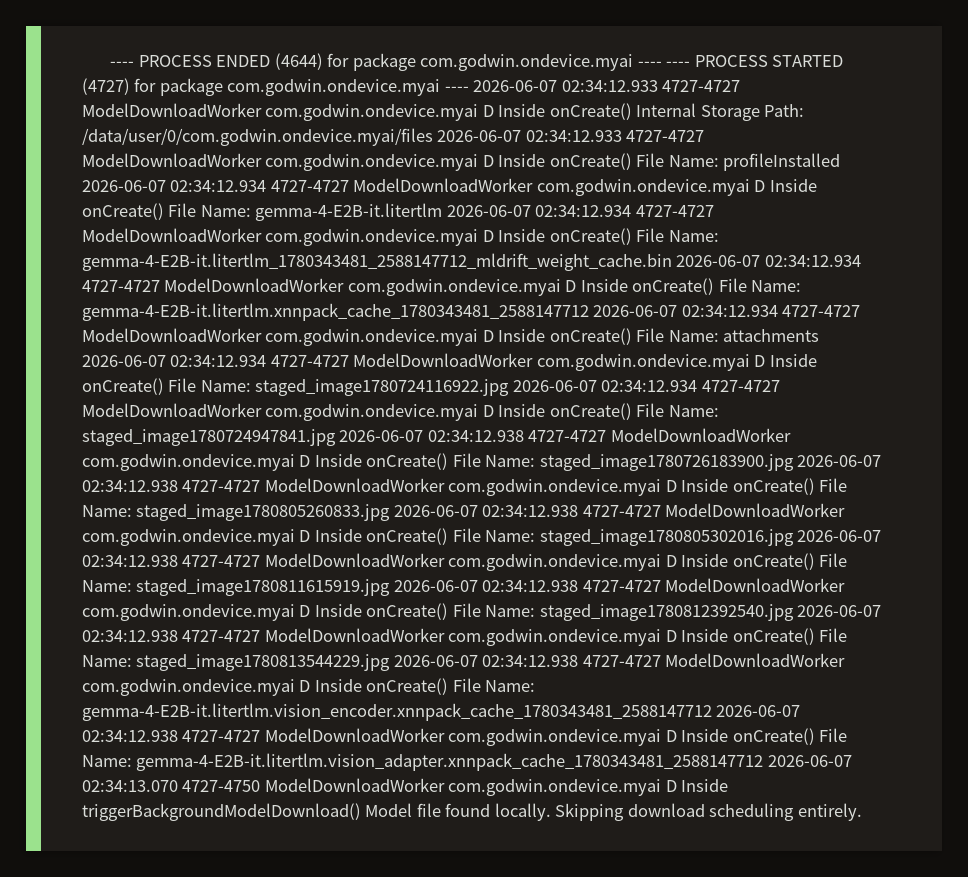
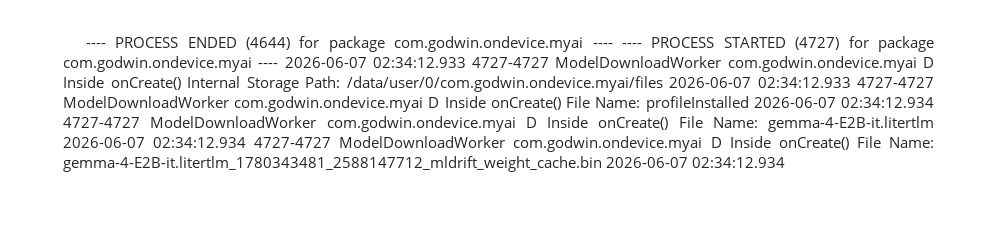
[82,278,802,296] [82,303,861,321] [82,328,820,346] [82,353,817,371] [82,378,780,396] [82,403,719,421] [82,428,791,446] [82,453,882,471] [82,478,848,496] [82,503,846,521] [82,528,882,546] [82,553,848,571] [82,578,846,596] [82,603,882,621] [82,628,848,646] [82,653,846,671] [82,678,536,696] [82,703,801,721] [82,728,848,746] [82,753,852,771] [82,778,729,796] [82,803,862,821] 4727-4727 ModelDownloadWorker com.godwin.ondevice.myai D Inside onCreate() File Name: gemma-4-E2B-it.litertlm.xnnpack_cache_1780343481_2588147712 2026-06-07 02:34:12.934 4727-4727 ModelDownloadWorker com.godwin.ondevice.myai D Inside onCreate() File Name: attachments 2026-06-07 02:34:12.934 4727-4727 ModelDownloadWorker com.godwin.ondevice.myai D Inside onCreate() File Name: staged_image1780724116922.jpg 2026-06-07 02:34:12.934 4727-4727 ModelDownloadWorker com.godwin.ondevice.myai D Inside onCreate() File Name: staged_image1780724947841.jpg 2026-06-07 02:34:12.938 4727-4727 ModelDownloadWorker com.godwin.ondevice.myai D Inside onCreate() File Name: staged_image1780726183900.jpg 2026-06-07 02:34:12.938 4727-4727 ModelDownloadWorker com.godwin.ondevice.myai D Inside onCreate() File Name: staged_image1780805260833.jpg 2026-06-07 02:34:12.938 4727-4727 ModelDownloadWorker com.godwin.ondevice.myai D Inside onCreate() File Name: staged_image1780805302016.jpg 2026-06-07 02:34:12.938 4727-4727 ModelDownloadWorker com.godwin.ondevice.myai D Inside onCreate() File Name: staged_image1780811615919.jpg 2026-06-07 02:34:12.938 4727-4727 ModelDownloadWorker com.godwin.ondevice.myai D Inside onCreate() File Name: staged_image1780812392540.jpg 2026-06-07 02:34:12.938 4727-4727 ModelDownloadWorker com.godwin.ondevice.myai D Inside onCreate() File Name: staged_image1780813544229.jpg 2026-06-07 02:34:12.938 4727-4727 ModelDownloadWorker com.godwin.ondevice.myai D Inside onCreate() File Name: gemma-4-E2B-it.litertlm.vision_encoder.xnnpack_cache_1780343481_2588147712 2026-06-07 02:34:12.938 4727-4727 ModelDownloadWorker com.godwin.ondevice.myai D Inside onCreate() File Name: gemma-4-E2B-it.litertlm.vision_adapter.xnnpack_cache_1780343481_2588147712 2026-06-07 02:34:13.070 4727-4750 ModelDownloadWorker com.godwin.ondevice.myai D Inside triggerBackgroundModelDownload() Model file found locally. Skipping download scheduling entirely. -> (786, 162) none

